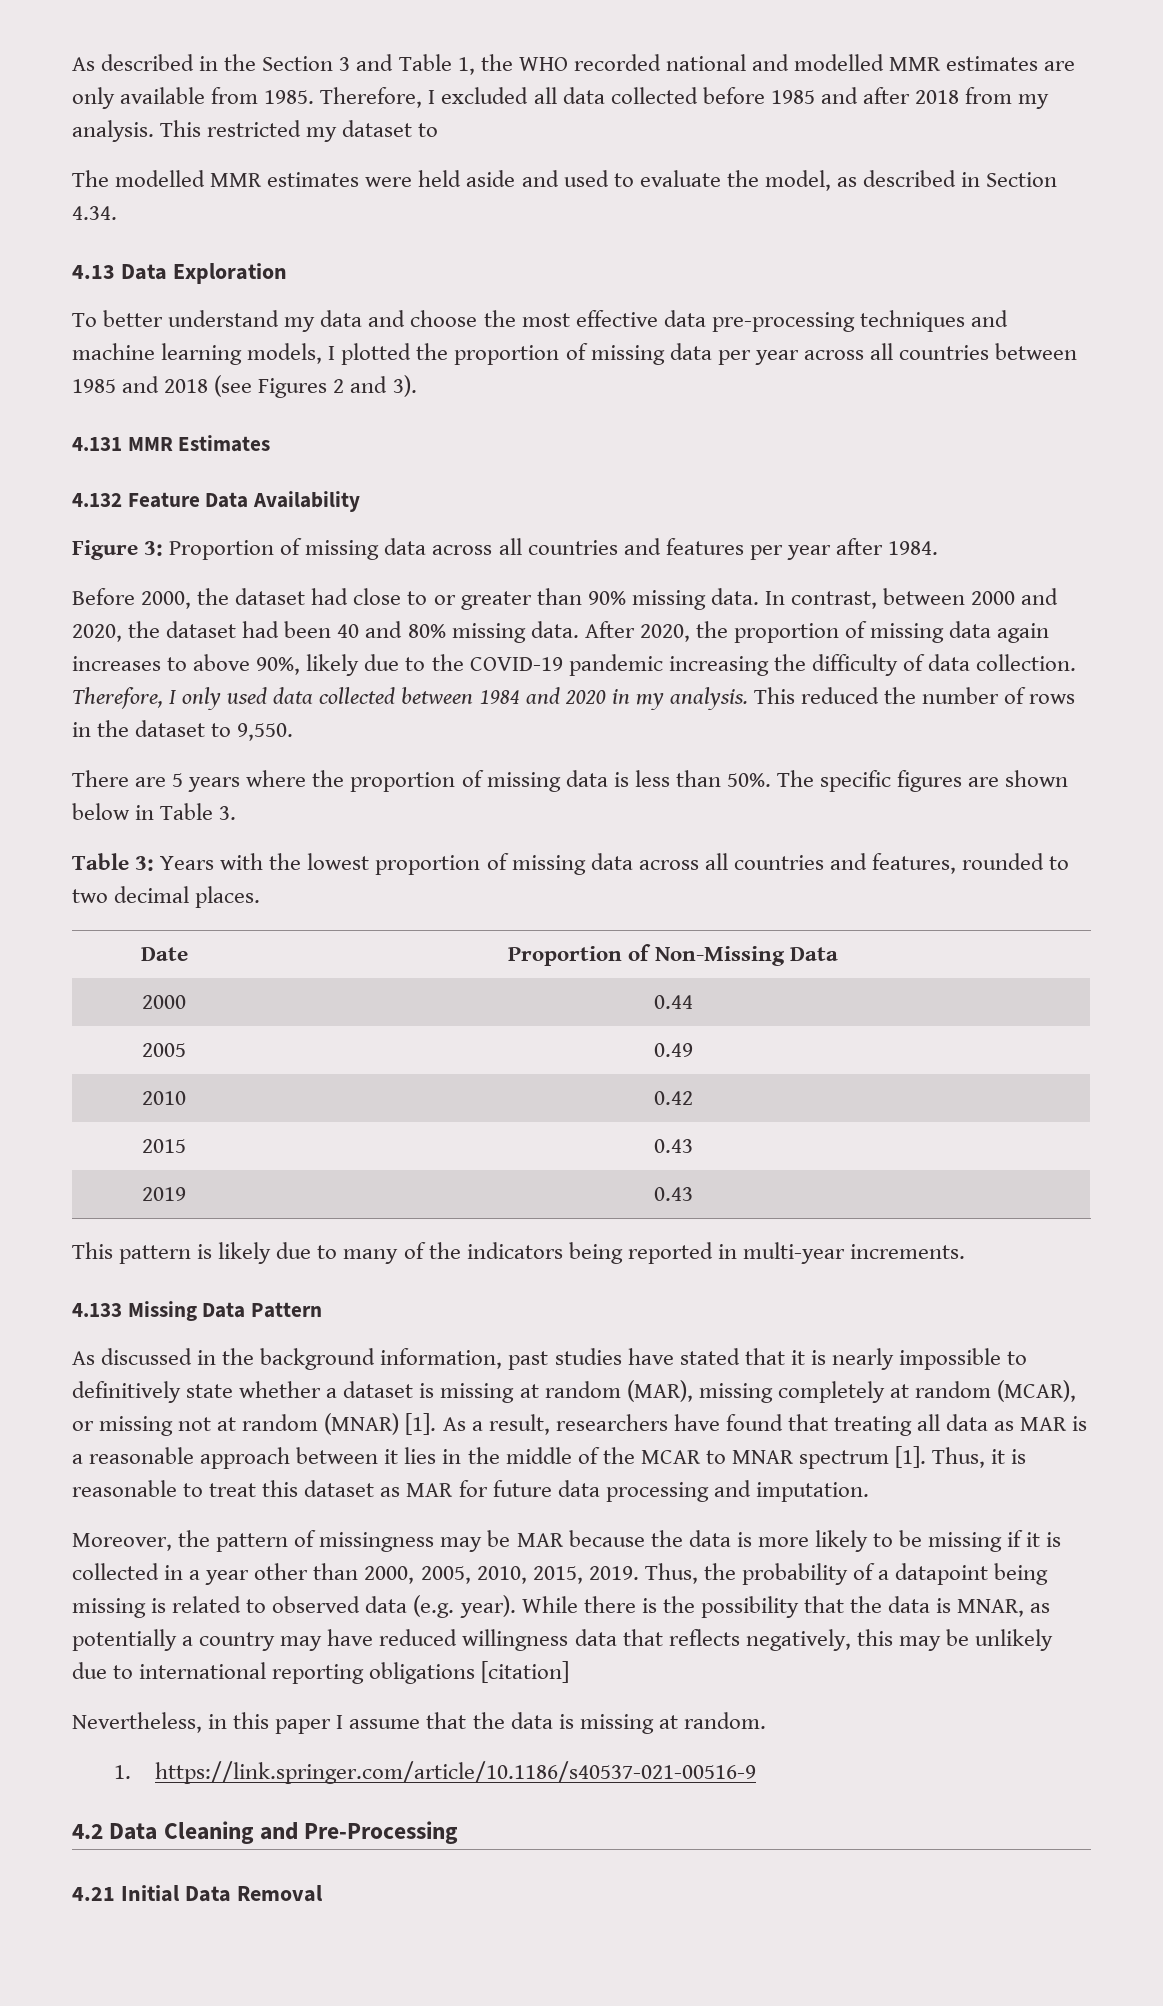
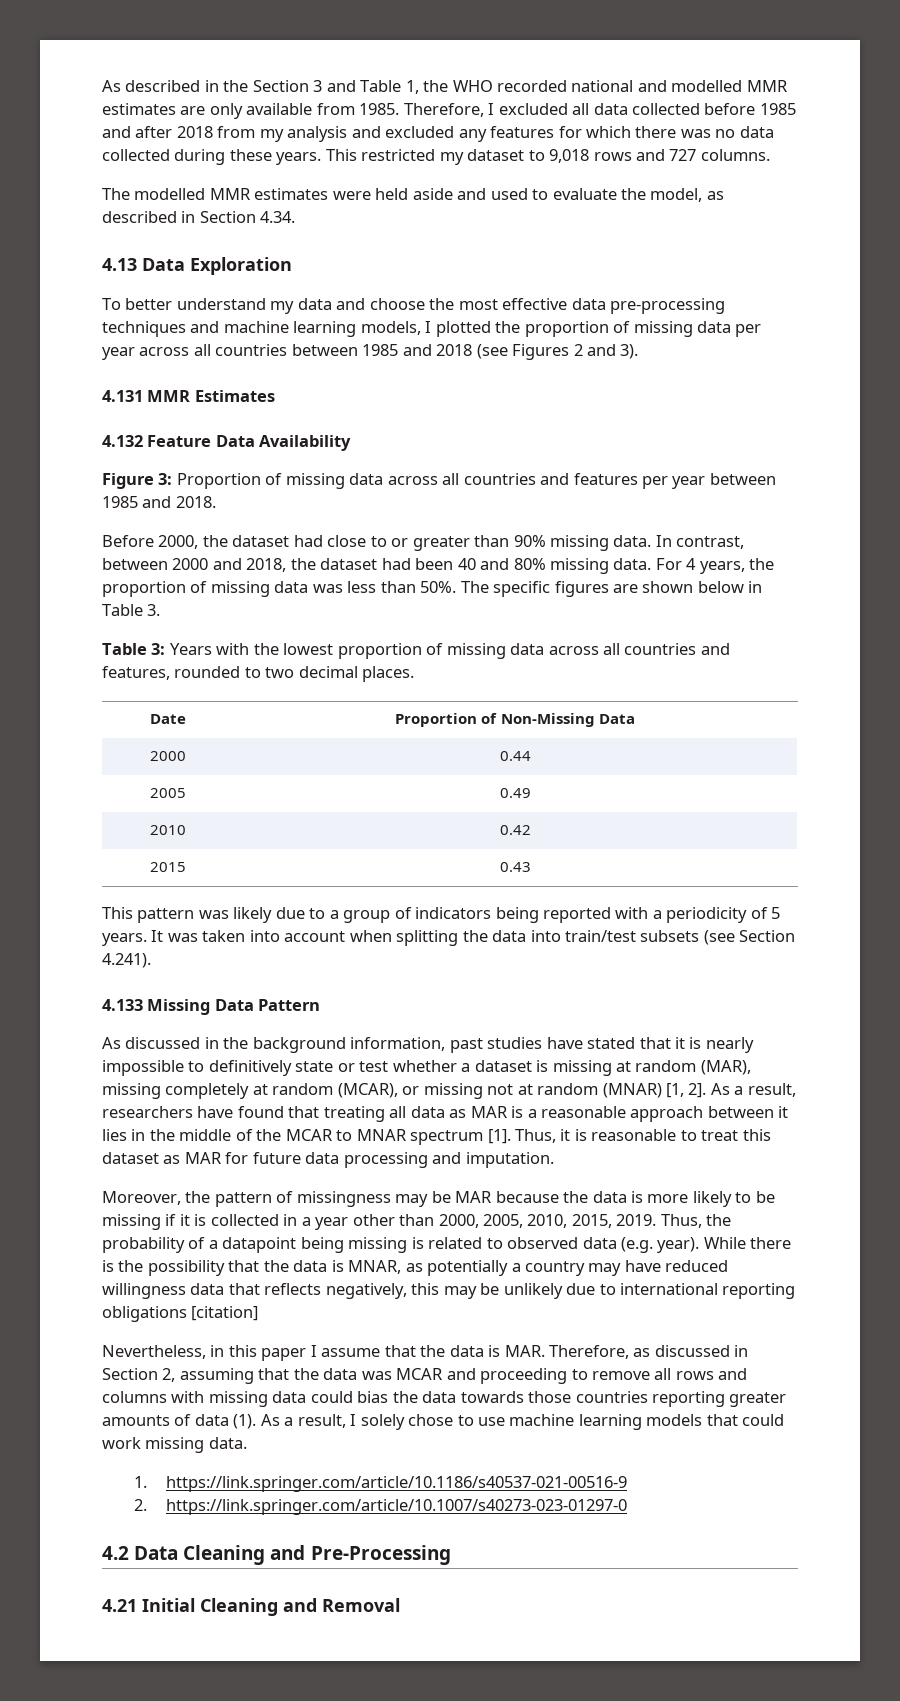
[72,120,154,142] analysis. -> [287,126,774,142] [102,149,322,165] analysis and excluded any features for which there was no data collected during these years.
(439, 130) none -> [549,149,770,163] 9,018 rows and 727 columns.
[835,538,939,555] after 1984. -> [709,473,776,485] [102,496,216,508] between 1985 and 2018.
[72,624,122,642] 2020, -> [246,558,287,572] 2018,
[584,621,1050,643] [72,654,1077,676] [72,687,1076,710] [72,720,294,741] [72,770,629,792] After 2020, the proportion of missing data again increases to above 90%, likely due to the COVID-19 pandemic increasing the difficulty of data collection. Therefore, I only used data collected between 1984 and 2020 in my analysis. This reduced the number of rows in the dataset to 9,550. // There are 5 years where the proportion of missing data is -> [655,558,775,574] [102,581,343,597] For 4 years, the proportion of missing data was
[142,1187,186,1201] [653,1187,693,1201] // 2019 | 0.43 -> (531, 867) none
[197,1242,966,1264] is likely due to many of the indicators being reported in multi-year increments. -> [198,907,781,923] [102,930,796,946] [102,953,151,968] was likely due to a group of indicators being reported with a periodicity of 5 years. It was taken into account when splitting the data into train/test subsets (see Section 4.241).
(234, 1391) none -> [337,1061,389,1072] or test
[405,1413,437,1435] [1]. -> [666,1083,707,1098] [1, 2].
[579,1712,766,1734] missing at random. -> [504,1345,749,1359] [102,1368,748,1384] [102,1391,787,1407] [102,1414,785,1430] [102,1437,247,1453] MAR. Therefore, as discussed in Section 2, assuming that the data was MCAR and proceeding to remove all rows and columns with missing data could bias the data towards those countries reporting greater amounts of data (1). As a result, I solely chose to use machine learning models that could work missing data.
(757, 1772) none -> [133,1499,627,1515] // 2. https://link.springer.com/article/10.1007/s40273-023-01297-0
[184,1886,231,1902] Data -> [200,1598,317,1616] Cleaning and

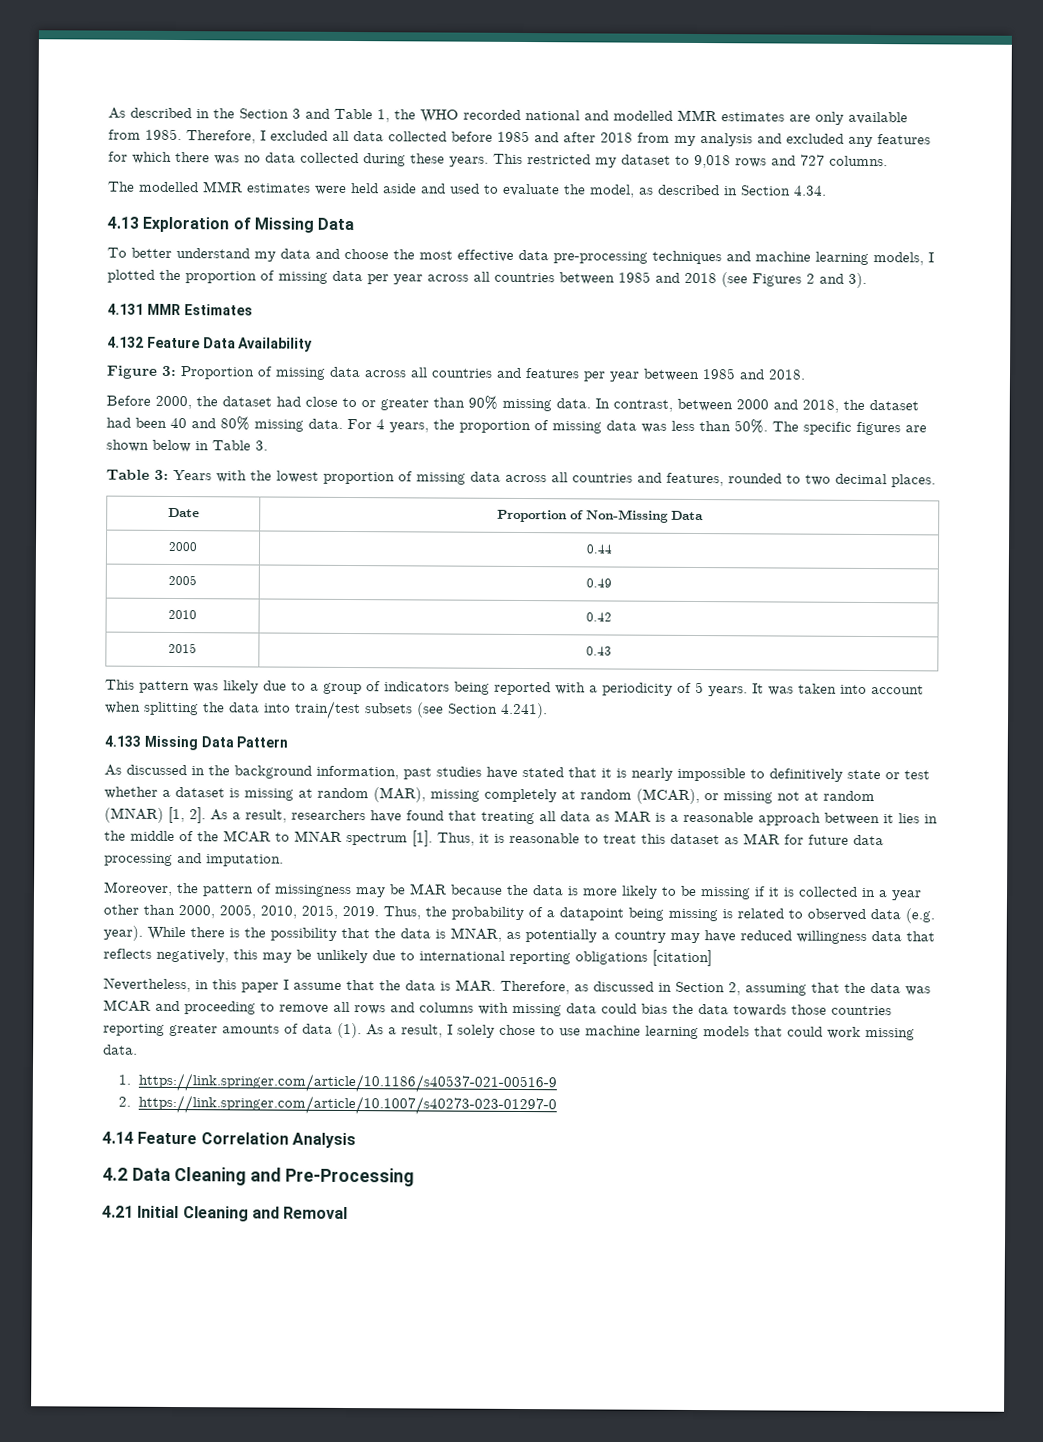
[142,257,292,275] Data Exploration -> [142,216,355,233] Exploration of Missing Data
(627, 1507) none -> [102,1131,356,1149] // 4.14 Feature Correlation Analysis

